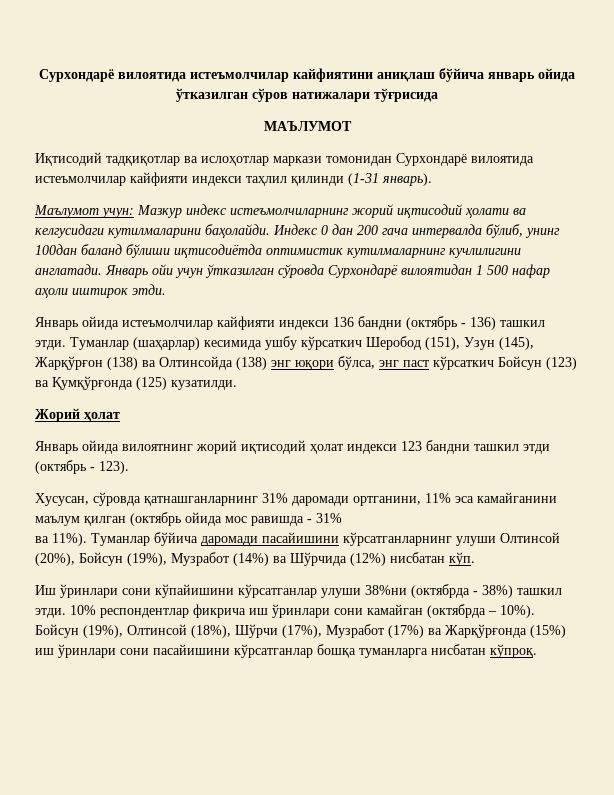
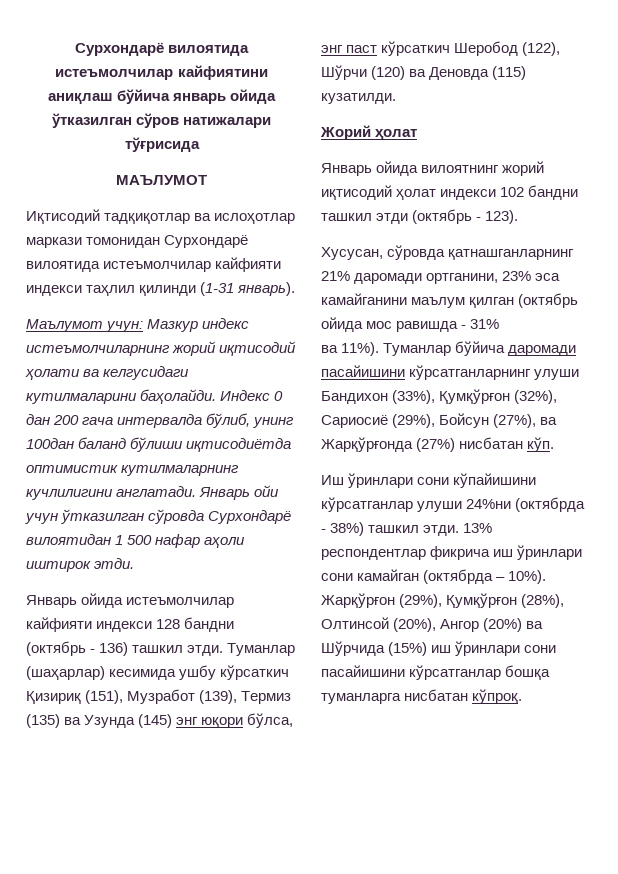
[333,317,354,327] 136 -> [156,619,181,629] 128
[366,336,534,350] [35,356,267,370] Шеробод (151), Узун (145), Жарқўрғон (138) ва Олтинсойда (138) -> [26,689,292,704] [26,714,173,728] Қизириқ (151), Музработ (139), Термиз (135) ва Узунда (145)
[498,356,577,370] [35,376,167,390] Бойсун (123) ва Қумқўрғонда (125) -> [454,41,561,56] [321,65,527,80] Шеробод (122), Шўрчи (120) ва Деновда (115)
[401,441,422,451] 123 -> [500,187,525,197] 102
[262,493,288,503] 31% -> [321,271,350,281] 21%
[425,493,451,503] 11% -> [502,271,532,281] 23%
[500,532,560,543] [35,552,386,566] Олтинсой (20%), Бойсун (19%), Музработ (14%) ва Шўрчида (12%) -> [321,389,558,404] [321,413,558,428] [321,437,456,452] Бандихон (33%), Қумқўрғон (32%), Сариосиё (29%), Бойсун (27%), ва Жарқўрғонда (27%)
[365,585,407,595] 38%ни -> [466,499,512,509] 24%ни
[70,605,96,615] 10% -> [463,523,493,533] 13%
[35,624,527,638] Бойсун (19%), Олтинсой (18%), Шўрчи (17%), Музработ (17%) ва Жарқўрғонда -> [321,593,565,608] [321,617,544,632] [321,641,385,656] Жарқўрғон (29%), Қумқўрғон (28%), Олтинсой (20%), Ангор (20%) ва Шўрчида

